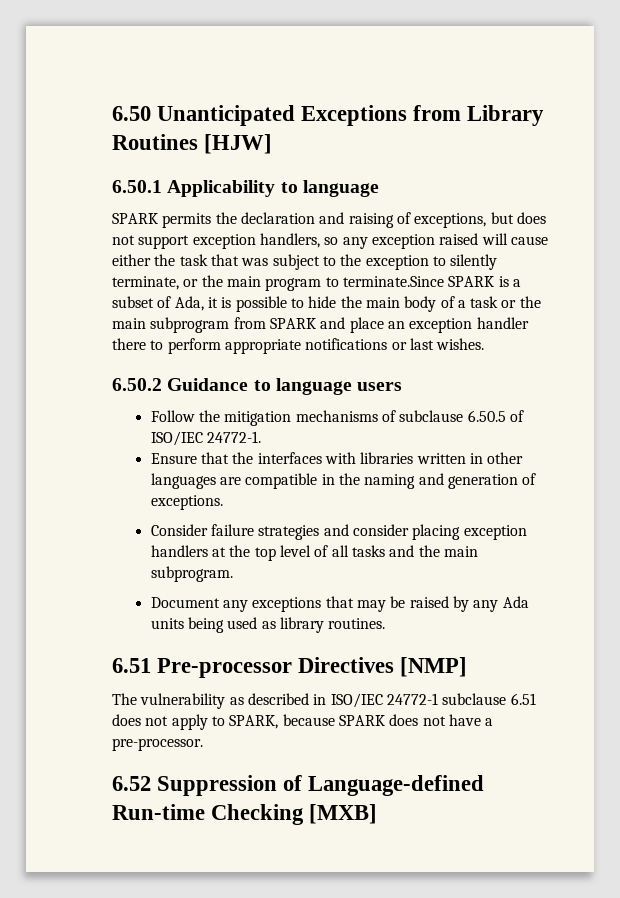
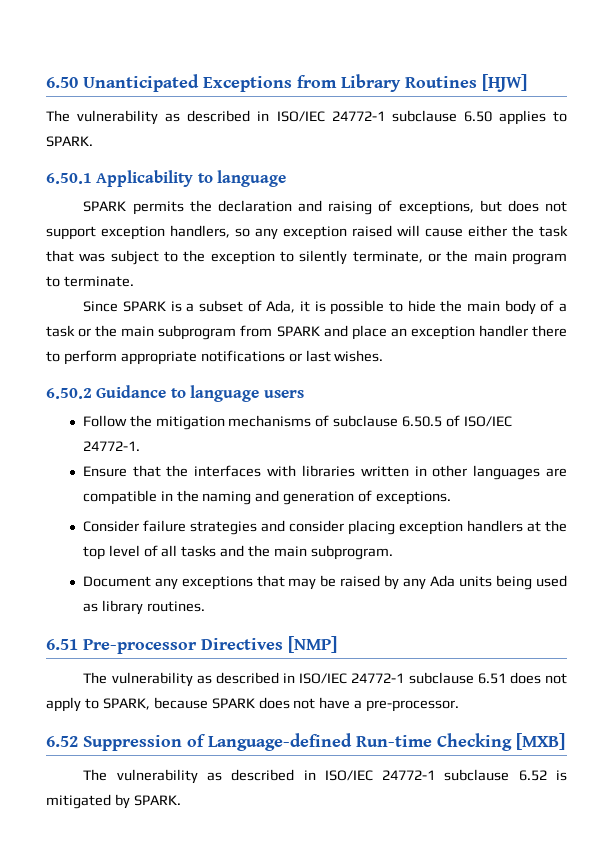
(273, 144) none -> [46,110,568,125] [46,136,93,147] // The vulnerability as described in ISO/IEC 24772-1 subclause 6.50 applies to SPARK.
[342,276,444,287] terminate.Since -> [63,276,134,287] [83,301,119,312] terminate. // Since
(378, 814) none -> [83,769,567,784] [46,794,181,809] // The vulnerability as described in ISO/IEC 24772-1 subclause 6.52 is mitigated by SPARK.

